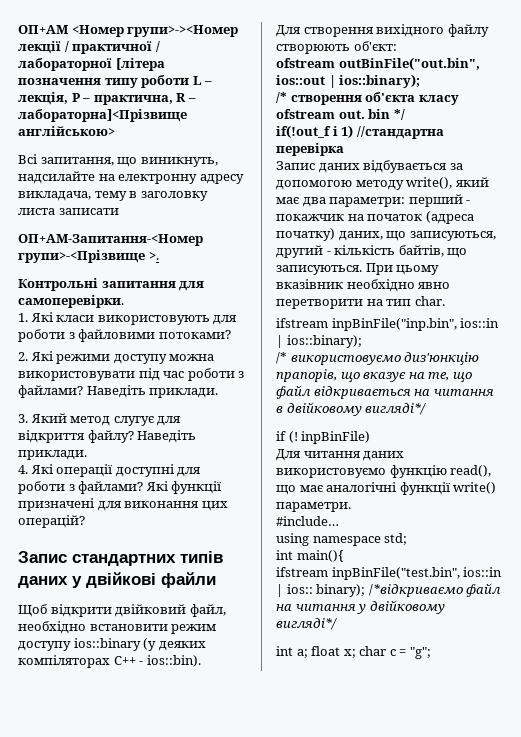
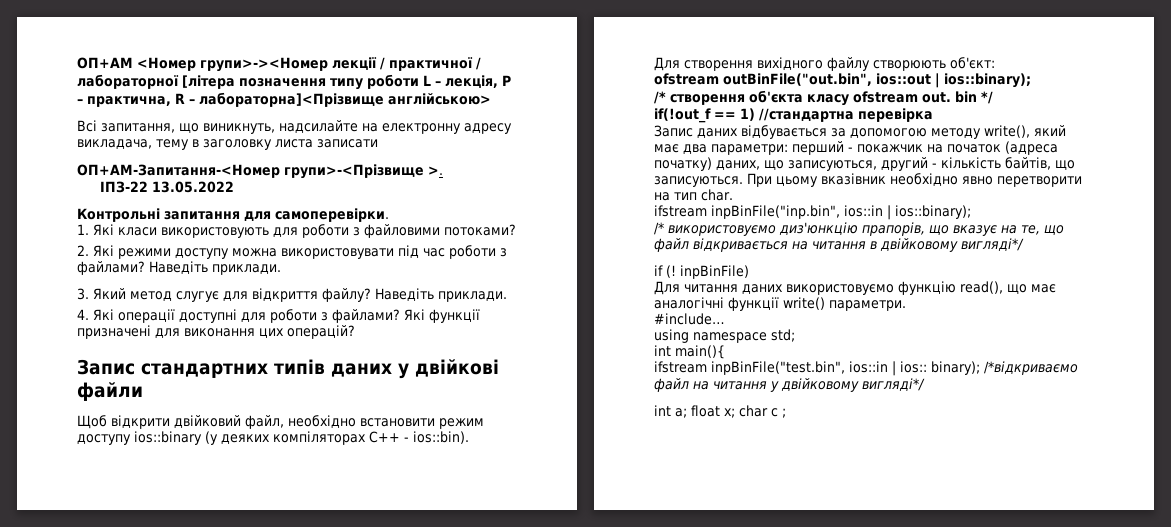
(159, 256) none -> [100,181,235,193] // ІПЗ-22 13.05.2022
[332,126,338,136] і -> [714,112,736,119] ==
[399,647,431,659] = "g"; -> [782,408,786,418] ;

